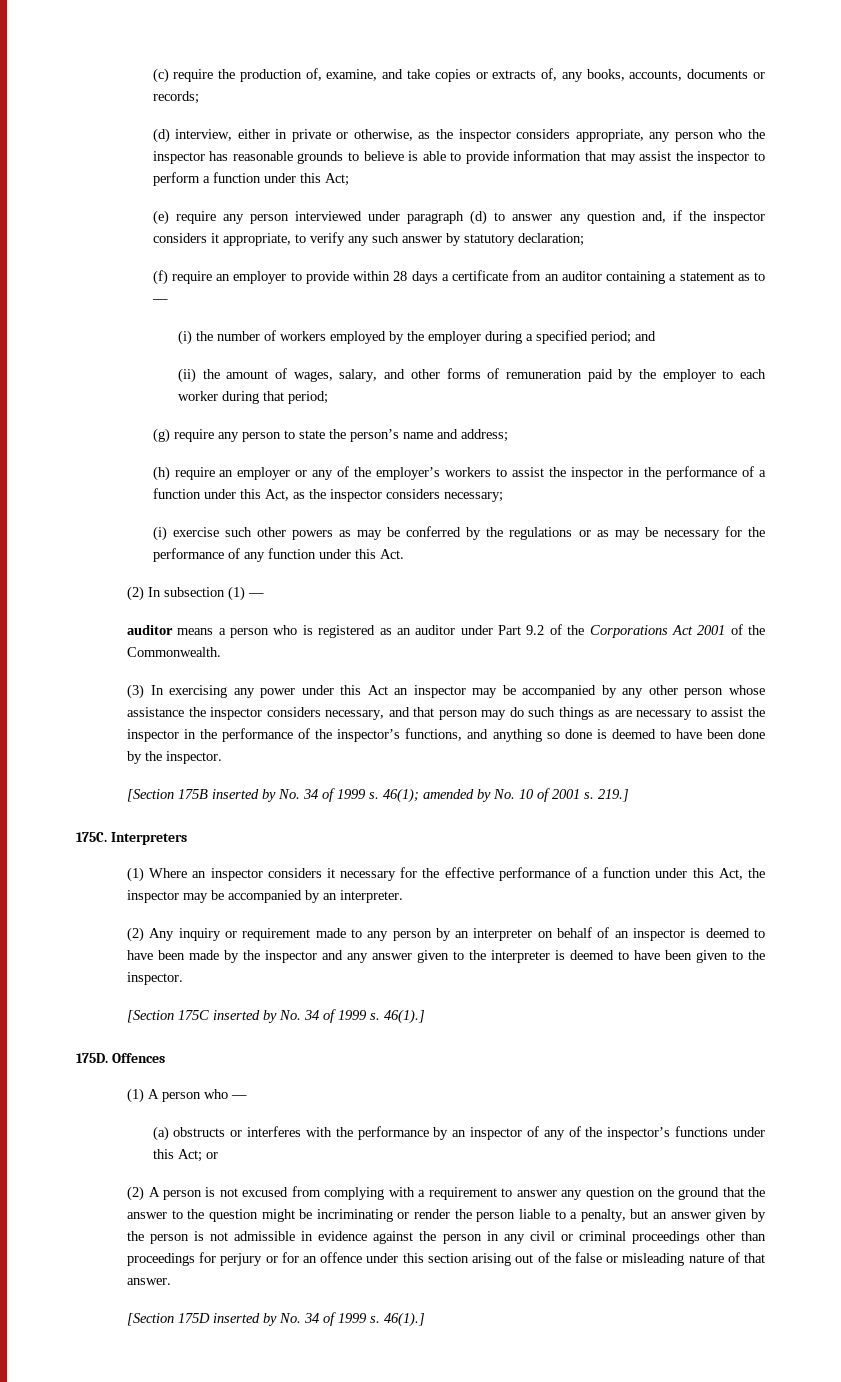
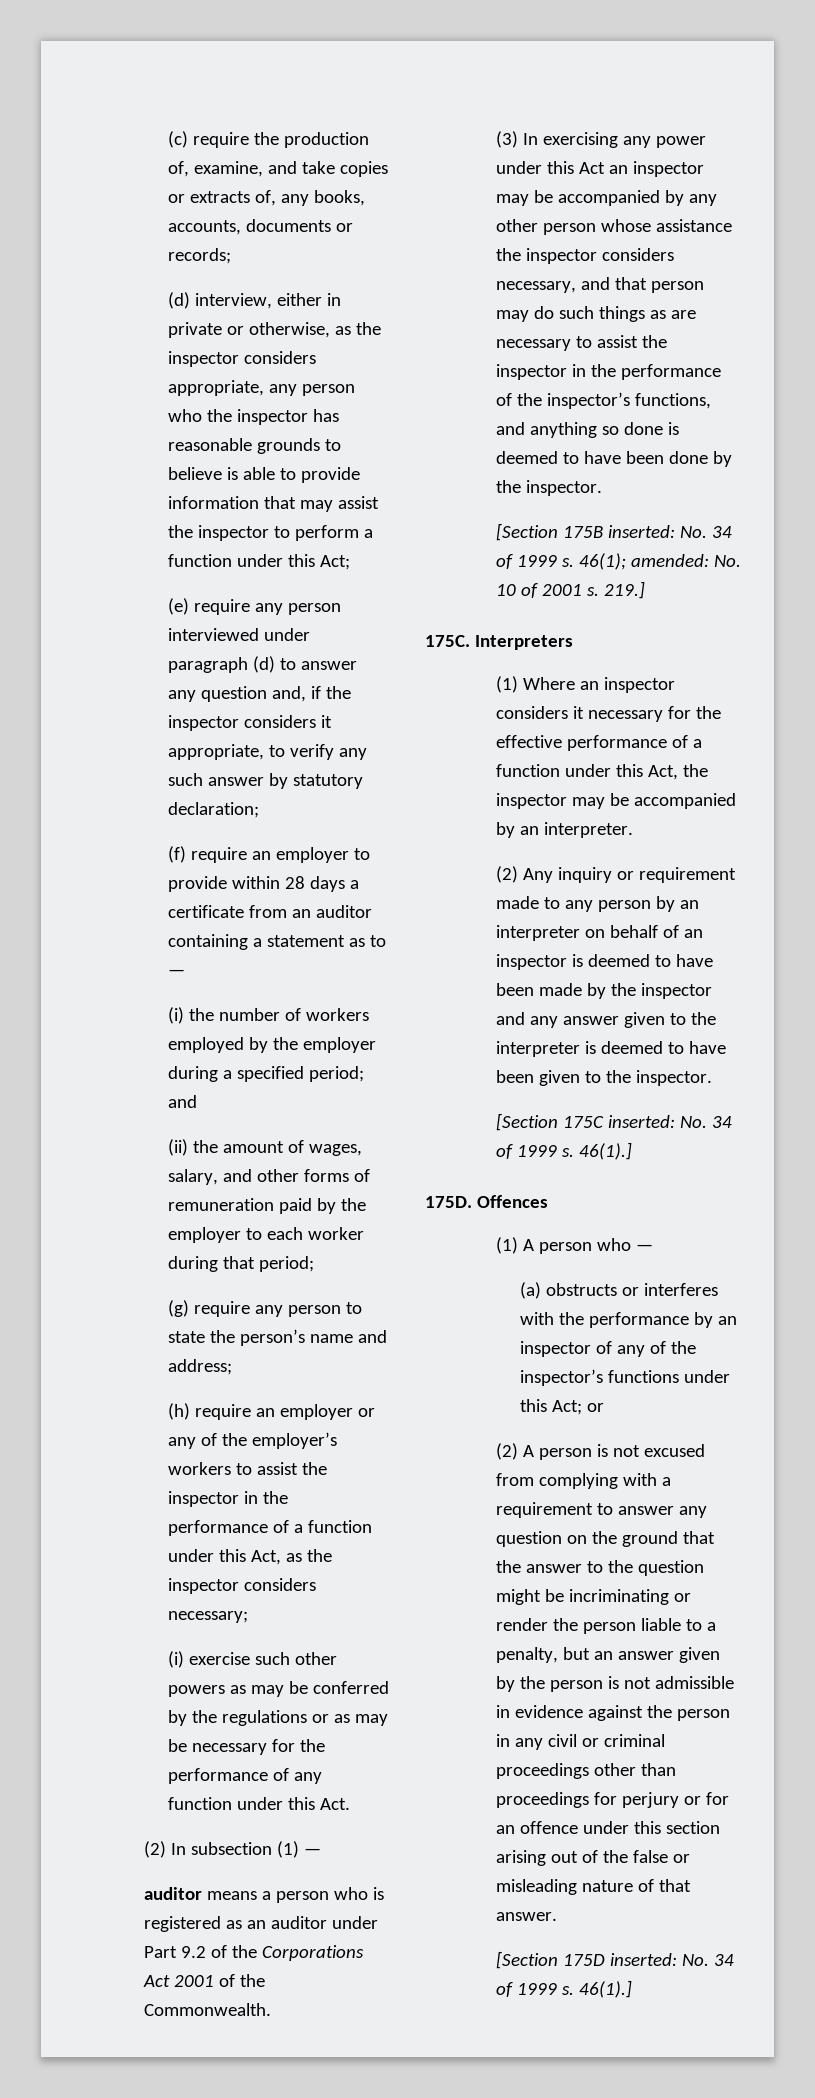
[212,789,277,802] inserted by -> [608,525,676,538] inserted:
[423,789,492,802] amended by -> [631,554,710,567] amended:
[213,1010,278,1023] inserted by -> [608,1115,676,1128] inserted:
[213,1313,278,1326] inserted by -> [610,1953,678,1966] inserted:

